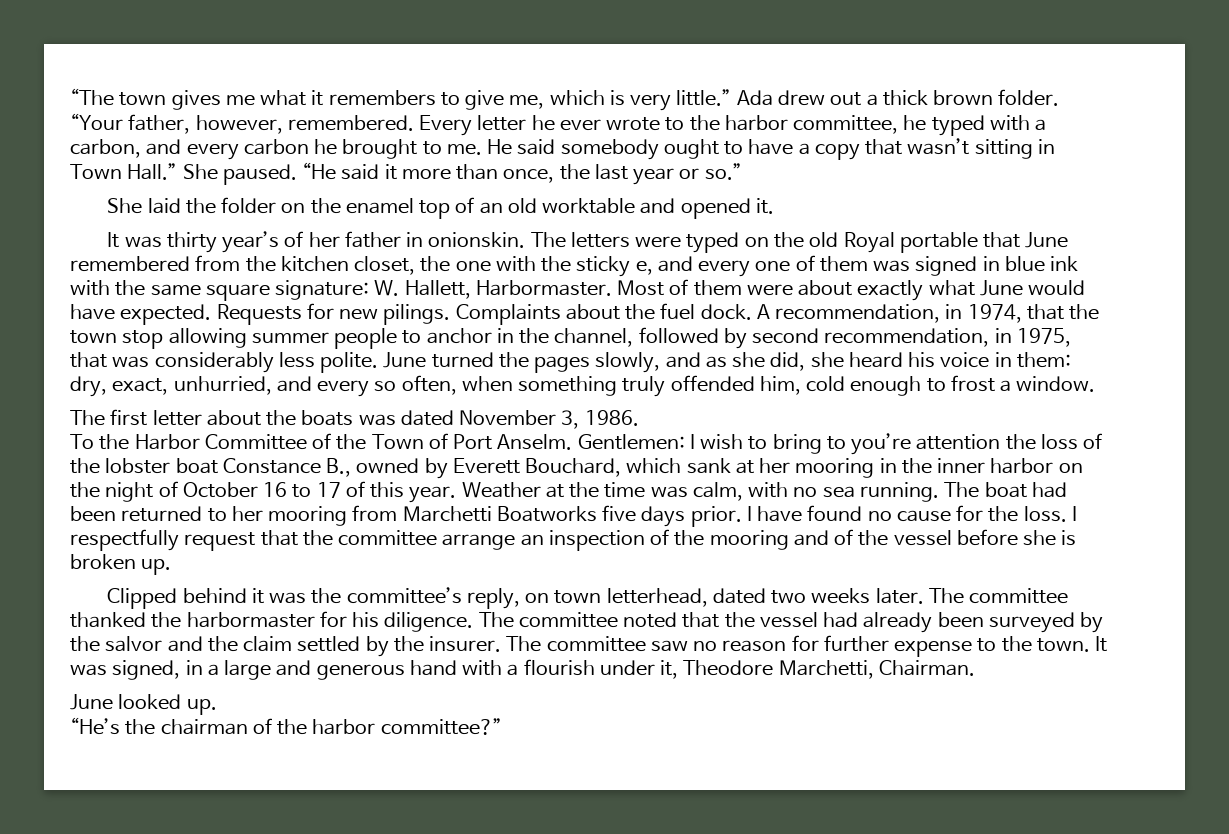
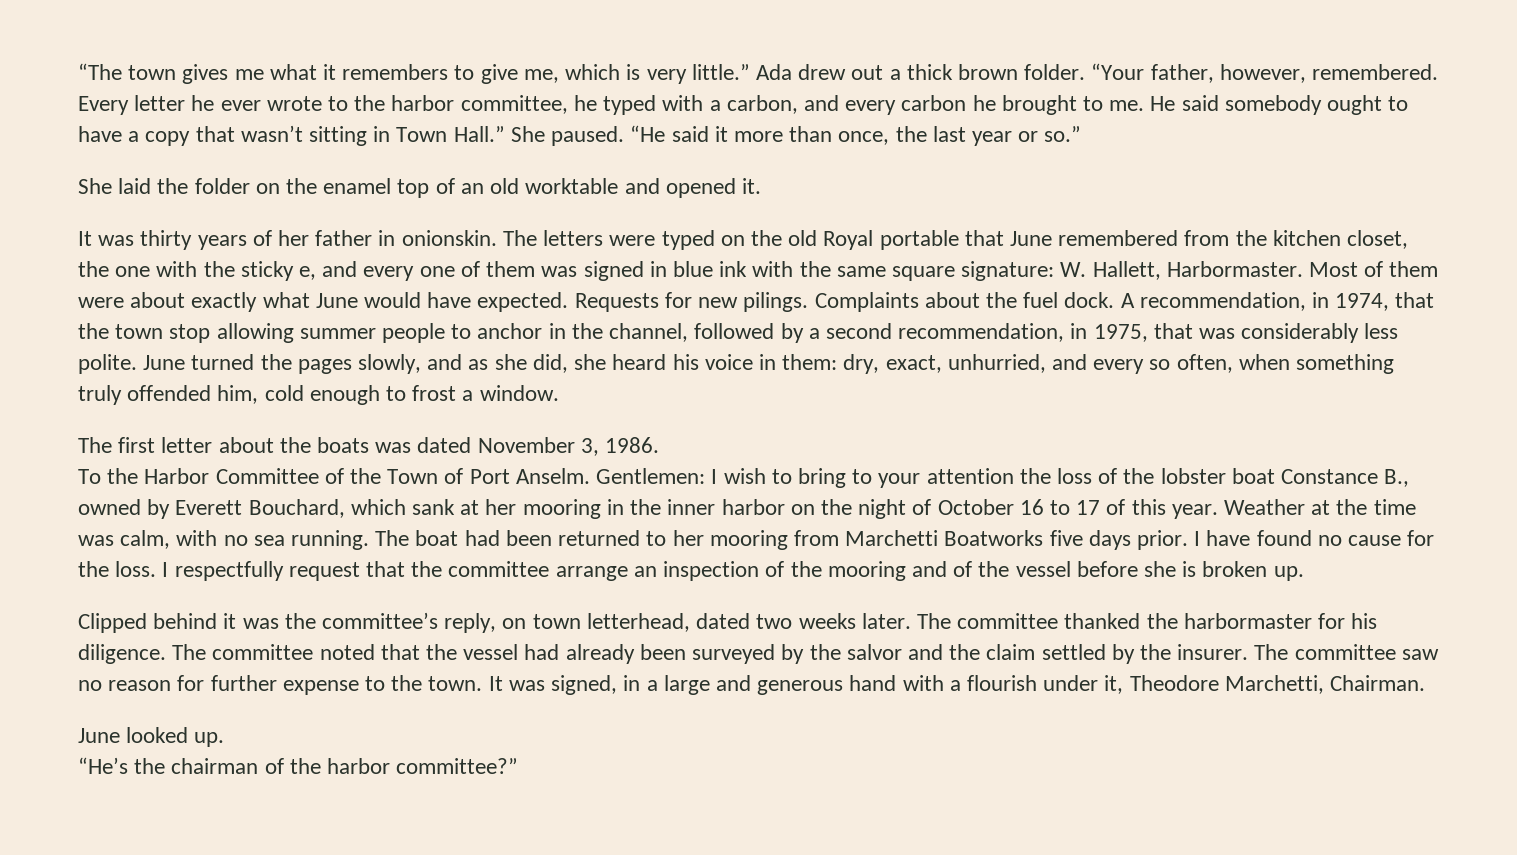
[222,231,280,253] year’s -> [197,235,247,250] years
(747, 338) none -> [808,328,820,339] a
[851,433,912,455] you’re -> [878,473,921,488] your

